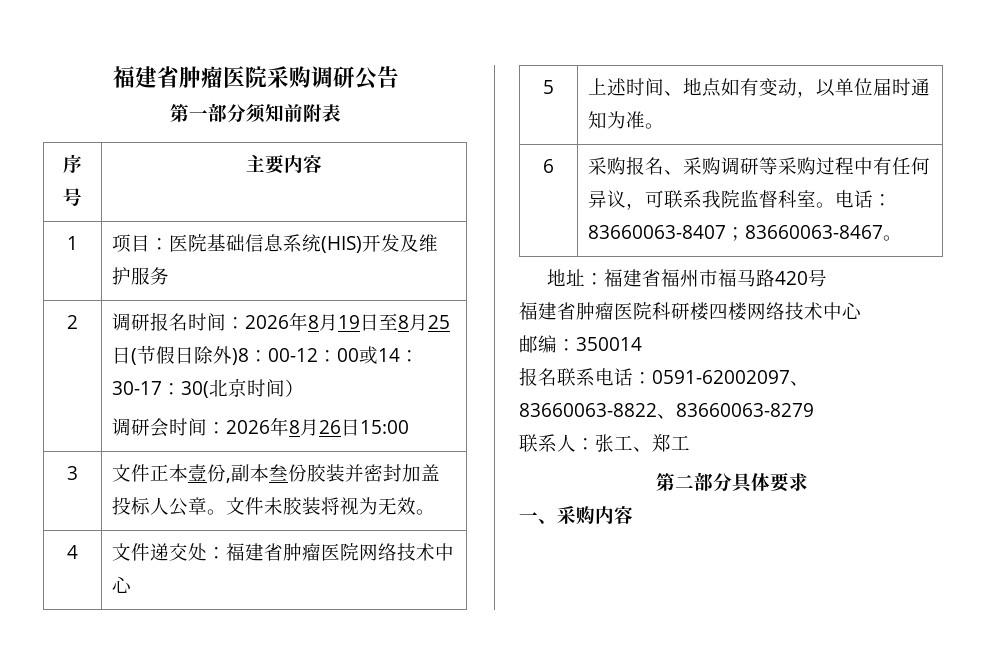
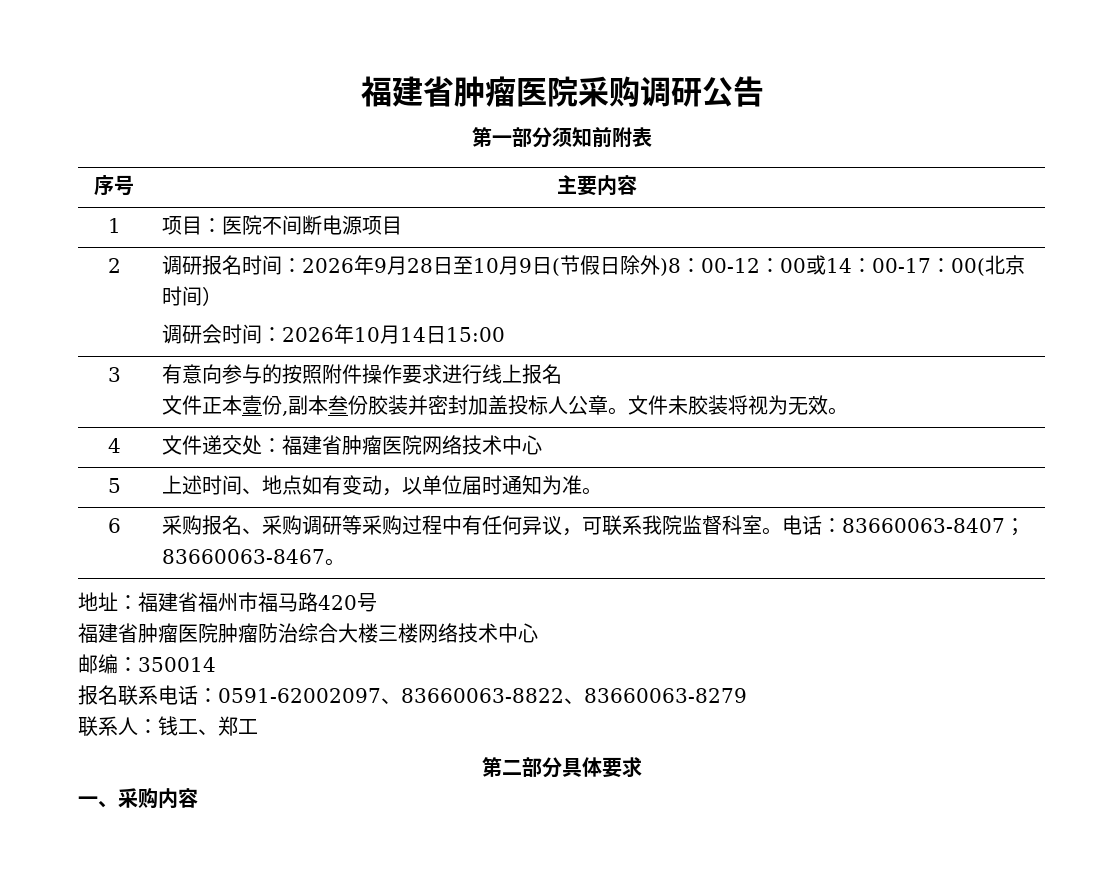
[206,234,438,253] [111,267,169,285] 基础信息系统(HIS)开发及维护服务 -> [262,215,403,235] 不间断电源项目
[307,313,450,331] 8月19日至8月25 -> [374,256,533,275] 9月28日至10月9
[111,381,209,398] 30-17：30( -> [872,258,986,276] 00-17：00(
[288,419,341,436] 8月26 -> [354,325,427,344] 10月14
(78, 473) none -> [162,364,563,384] 有意向参与的按照附件操作要求进行线上报名 //
[652,302,728,321] 科研楼四 -> [218,623,398,643] 肿瘤防治综合大楼三
[595,434,614,452] 张 -> [158,716,178,736] 钱

